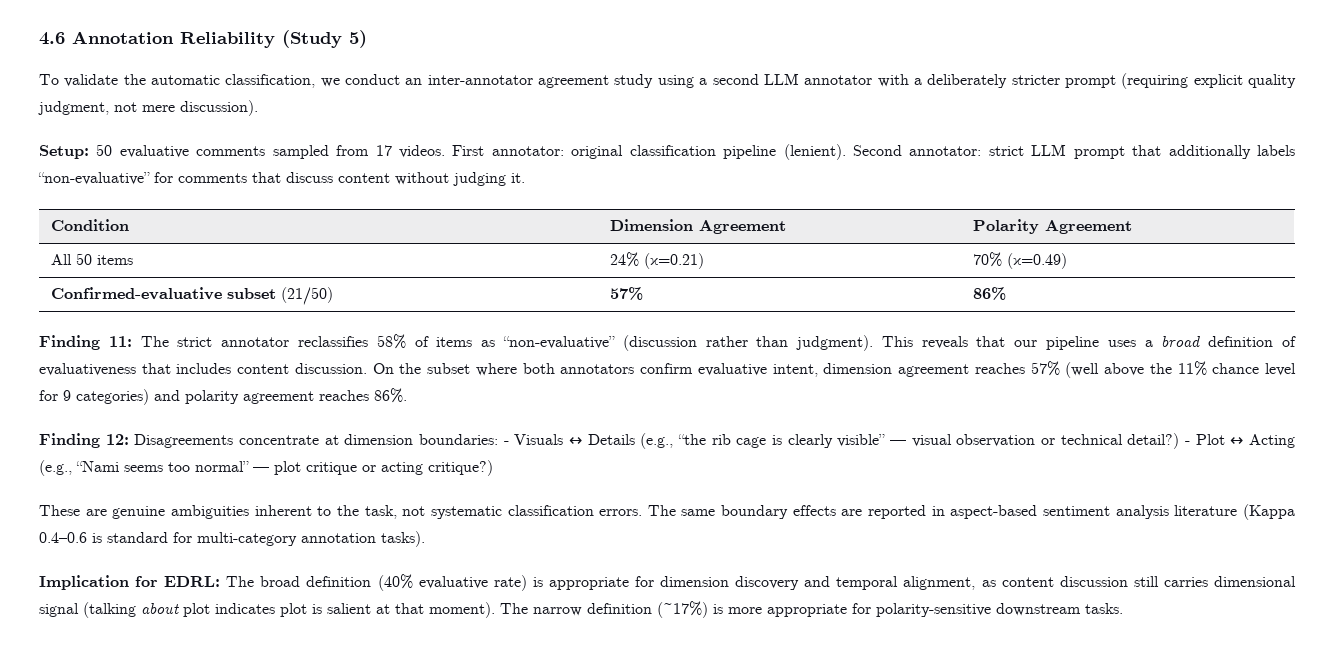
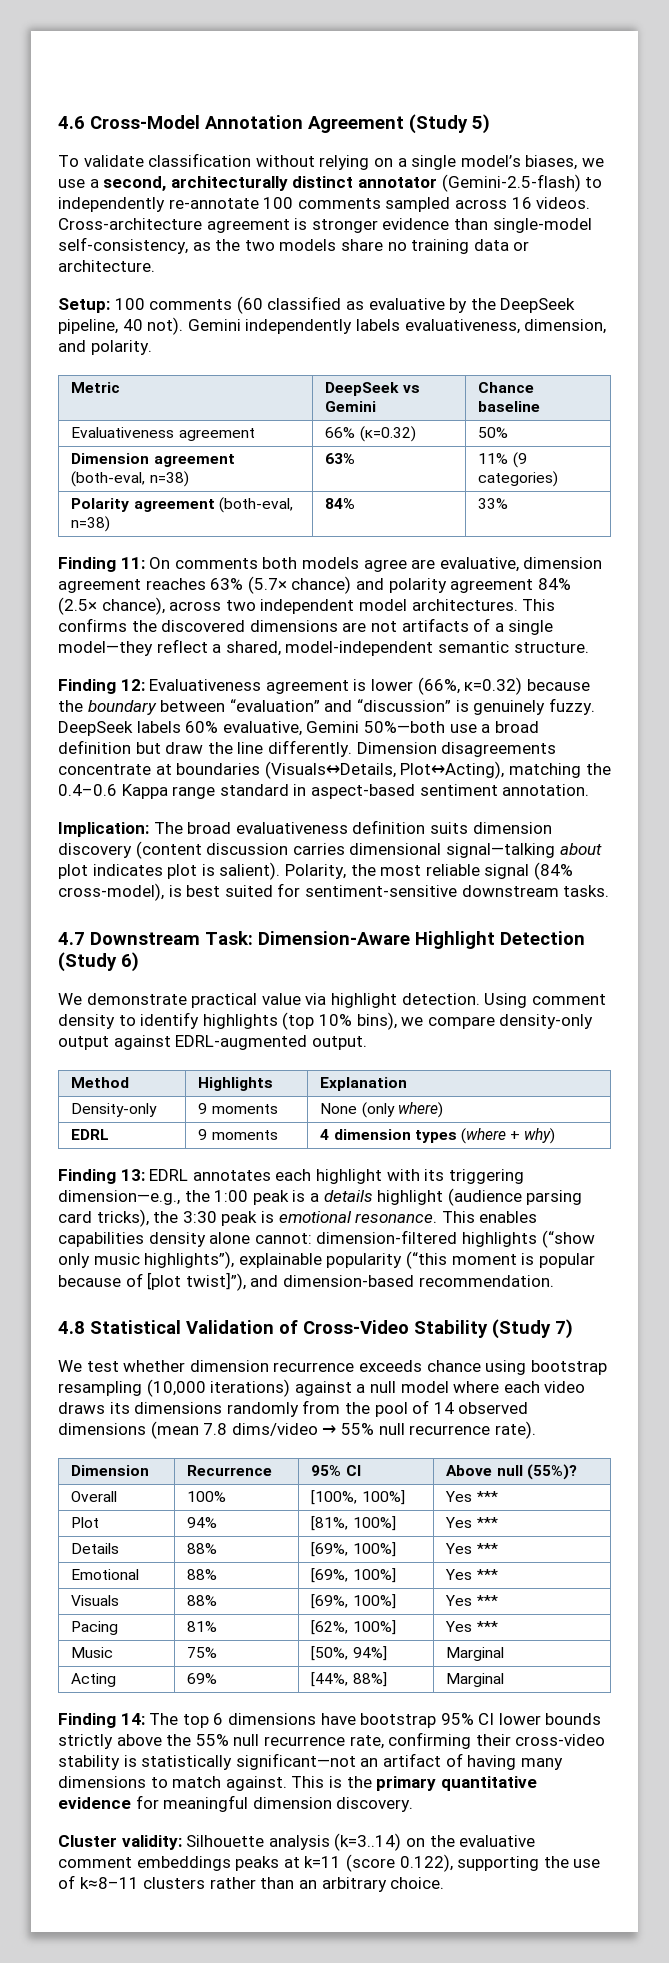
[72,31,275,48] Annotation Reliability -> [90,115,404,133] Cross-Model Annotation Agreement
[123,73,1296,89] [38,100,258,116] [39,144,1295,160] [38,172,525,186] [50,219,129,231] [609,219,786,234] [972,219,1132,234] [50,253,133,265] [609,252,704,269] [972,252,1067,269] [50,287,333,305] [609,287,643,300] [972,287,1006,300] [39,334,1297,351] [39,361,1296,378] [39,388,407,405] [39,433,1295,449] [39,460,493,476] [39,504,1296,520] [39,531,425,547] [39,574,1296,591] [39,602,136,618] the automatic classification, we conduct an inter-annotator agreement study using a second LLM annotator with a deliberately stricter prompt (requiring explicit quality judgment, not mere discussion). // Setup: 50 evaluative comments sampled from 17 videos. First annotator: original classification pipeline (lenient). Second annotator: strict LLM prompt that additionally labels “non-evaluative” for comments that discuss content without judging it. // Condition | Dimension Agreement | Polarity Agreement // All 50 items | 24% (κ=0.21) | 70% (κ=0.49) // Confirmed-evaluative subset (21/50) | 57% | 86% // Finding 11: The strict annotator reclassifies 58% of items as “non-evaluative” (discussion rather than judgment). This reveals that our pipeline uses a broad definition of evaluativeness that includes content discussion. On the subset where both annotators confirm evaluative intent, dimension agreement reaches 57% (well above the 11% chance level for 9 categories) and polarity agreement reaches 86%. // Finding 12: Disagreements concentrate at dimension boundaries: - Visuals ↔ Details (e.g., “the rib cage is clearly visible” — visual observation or technical detail?) - Plot ↔ Acting (e.g., “Nami seems too normal” — plot critique or acting critique?) // These are genuine ambiguities inherent to the task, not systematic classification errors. The same boundary effects are reported in aspect-based sentiment analysis literature (Kappa 0.4–0.6 is standard for multi-category annotation tasks). // Implication for EDRL: The broad definition (40% evaluative rate) is appropriate for dimension discovery and temporal alignment, as content discussion still carries dimensional signal (talking -> [148,153,604,170] [58,174,603,192] [58,197,591,212] [58,218,592,233] [58,237,530,254] [58,260,155,272] [58,296,576,314] [58,317,607,335] [58,340,152,355] [71,382,121,393] [325,382,420,396] [325,401,377,412] [478,382,535,393] [478,401,541,412] [71,427,255,441] [325,426,416,442] [478,427,509,438] [71,453,235,467] [71,471,189,487] [325,453,356,464] [478,452,527,468] [478,471,559,487] [71,497,293,513] [71,516,111,532] [325,498,356,509] [478,498,509,509] [58,557,603,572] [58,576,571,594] [58,597,556,615] [58,618,554,635] [58,639,589,656] [58,677,590,695] [58,698,595,715] [58,721,539,736] [58,740,557,757] [58,761,611,779] [58,784,590,799] [58,820,552,837] [58,841,555,859] classification without relying on a single model’s biases, we use a second, architecturally distinct annotator (Gemini-2.5-flash) to independently re-annotate 100 comments sampled across 16 videos. Cross-architecture agreement is stronger evidence than single-model self-consistency, as the two models share no training data or architecture. // Setup: 100 comments (60 classified as evaluative by the DeepSeek pipeline, 40 not). Gemini independently labels evaluativeness, dimension, and polarity. // Metric | DeepSeek vs Gemini | Chance baseline // Evaluativeness agreement | 66% (κ=0.32) | 50% // Dimension agreement (both-eval, n=38) | 63% | 11% (9 categories) // Polarity agreement (both-eval, n=38) | 84% | 33% // Finding 11: On comments both models agree are evaluative, dimension agreement reaches 63% (5.7× chance) and polarity agreement 84% (2.5× chance), across two independent model architectures. This confirms the discovered dimensions are not artifacts of a single model—they reflect a shared, model-independent semantic structure. // Finding 12: Evaluativeness agreement is lower (66%, κ=0.32) because the boundary between “evaluation” and “discussion” is genuinely fuzzy. DeepSeek labels 60% evaluative, Gemini 50%—both use a broad definition but draw the line differently. Dimension disagreements concentrate at boundaries (Visuals↔Details, Plot↔Acting), matching the 0.4–0.6 Kappa range standard in aspect-based sentiment annotation. // Implication: The broad evaluativeness definition suits dimension discovery (content discussion carries dimensional signal—talking
[327,601,1123,618] salient at that moment). The narrow definition (~17%) is more appropriate for polarity-sensitive downstream tasks. -> [219,862,573,880] [58,883,610,901] [58,931,585,949] [58,952,139,972] [58,993,606,1008] [58,1012,594,1030] [58,1035,367,1050] [71,1077,130,1088] [198,1077,274,1091] [320,1077,408,1091] [71,1103,158,1117] [198,1103,278,1114] [320,1102,443,1118] [71,1129,110,1140] [198,1129,278,1140] [320,1128,556,1144] [58,1169,524,1184] [58,1188,583,1206] [58,1209,538,1227] [58,1230,595,1248] [58,1251,595,1269] [58,1272,554,1291] [58,1319,573,1339] [58,1360,607,1375] [58,1379,586,1397] [58,1400,529,1417] [58,1421,536,1439] [71,1465,150,1476] [187,1465,273,1476] [311,1465,361,1476] [446,1464,577,1480] [71,1491,118,1502] [187,1491,227,1502] [311,1490,405,1505] [445,1491,498,1502] [71,1517,100,1528] [187,1517,218,1528] [311,1516,396,1531] [445,1517,498,1528] [71,1543,120,1554] [187,1543,218,1554] [311,1542,396,1557] [445,1543,498,1554] [71,1569,140,1580] [187,1569,218,1580] [311,1568,396,1583] [445,1569,498,1580] [71,1595,120,1606] [187,1595,218,1606] [311,1594,396,1609] [445,1595,498,1606] [71,1621,119,1635] [187,1621,218,1632] [311,1620,396,1635] [445,1621,498,1632] [71,1647,114,1658] [187,1647,218,1658] [311,1646,387,1661] [446,1647,505,1661] [71,1673,117,1687] [187,1673,218,1684] [311,1672,387,1687] [446,1673,505,1687] [58,1713,602,1728] [58,1732,606,1749] [58,1753,563,1770] [58,1776,537,1791] [58,1795,414,1812] [58,1833,536,1851] [58,1854,601,1872] [58,1875,445,1892] salient). Polarity, the most reliable signal (84% cross-model), is best suited for sentiment-sensitive downstream tasks. // 4.7 Downstream Task: Dimension-Aware Highlight Detection (Study 6) // We demonstrate practical value via highlight detection. Using comment density to identify highlights (top 10% bins), we compare density-only output against EDRL-augmented output. // Method | Highlights | Explanation // Density-only | 9 moments | None (only where) // EDRL | 9 moments | 4 dimension types (where + why) // Finding 13: EDRL annotates each highlight with its triggering dimension—e.g., the 1:00 peak is a details highlight (audience parsing card tricks), the 3:30 peak is emotional resonance. This enables capabilities density alone cannot: dimension-filtered highlights (“show only music highlights”), explainable popularity (“this moment is popular because of [plot twist]”), and dimension-based recommendation. // 4.8 Statistical Validation of Cross-Video Stability (Study 7) // We test whether dimension recurrence exceeds chance using bootstrap resampling (10,000 iterations) against a null model where each video draws its dimensions randomly from the pool of 14 observed dimensions (mean 7.8 dims/video → 55% null recurrence rate). // Dimension | Recurrence | 95% CI | Above null (55%)? // Overall | 100% | [100%, 100%] | Yes *** // Plot | 94% | [81%, 100%] | Yes *** // Details | 88% | [69%, 100%] | Yes *** // Emotional | 88% | [69%, 100%] | Yes *** // Visuals | 88% | [69%, 100%] | Yes *** // Pacing | 81% | [62%, 100%] | Yes *** // Music | 75% | [50%, 94%] | Marginal // Acting | 69% | [44%, 88%] | Marginal // Finding 14: The top 6 dimensions have bootstrap 95% CI lower bounds strictly above the 55% null recurrence rate, confirming their cross-video stability is statistically significant—not an artifact of having many dimensions to match against. This is the primary quantitative evidence for meaningful dimension discovery. // Cluster validity: Silhouette analysis (k=3..14) on the evaluative comment embeddings peaks at k=11 (score 0.122), supporting the use of k≈8–11 clusters rather than an arbitrary choice.

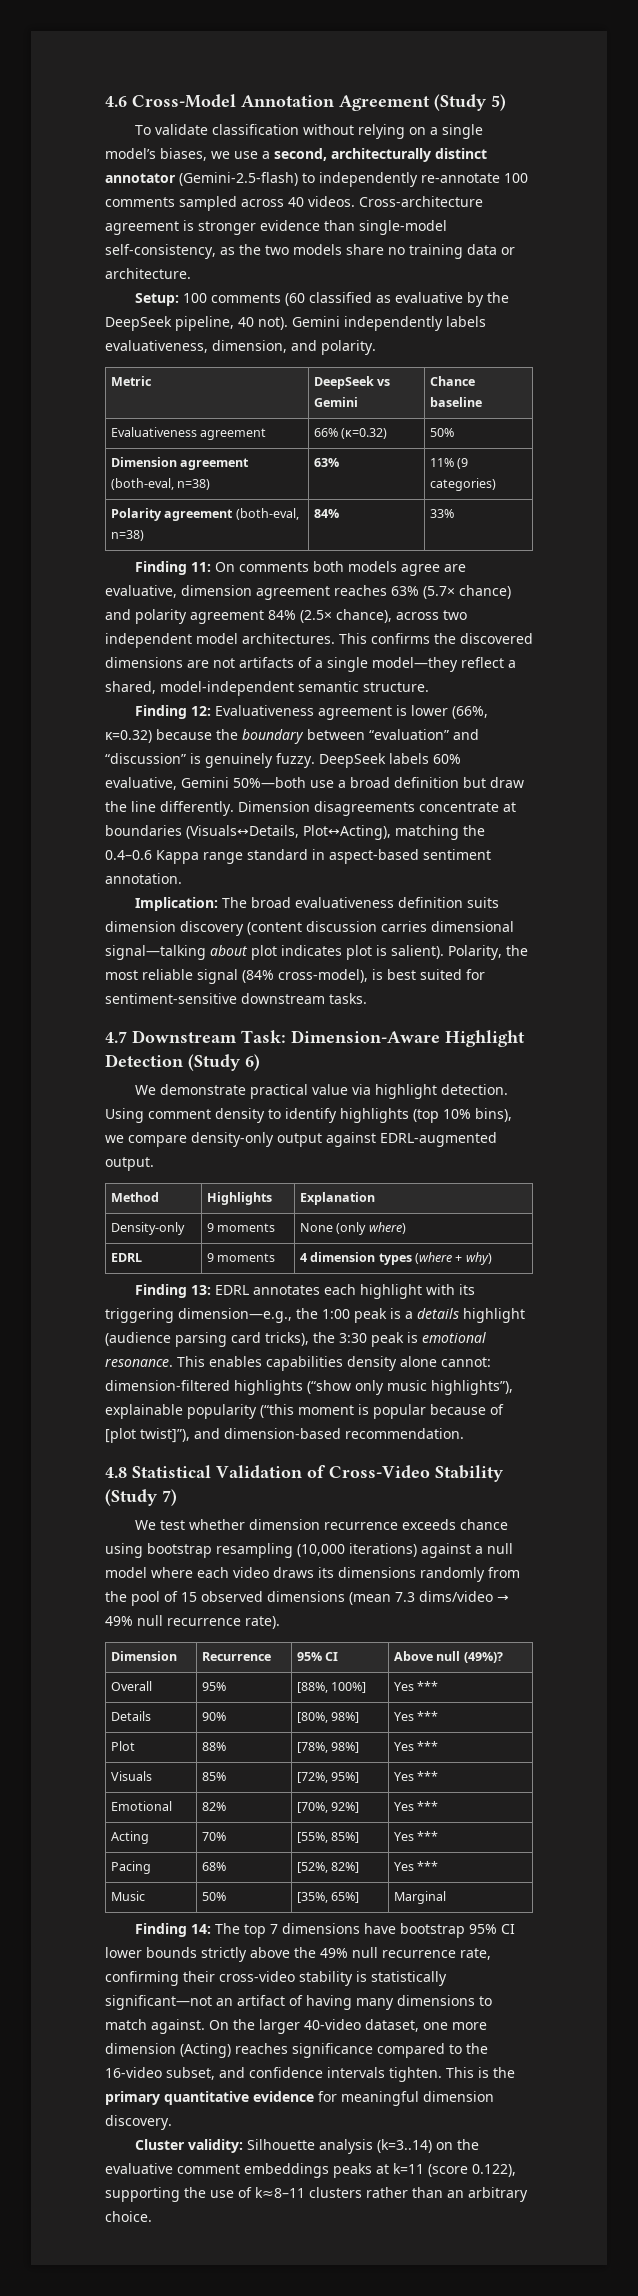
[511,197,532,209] 16 -> [288,197,304,207] 40
[433,1402,454,1414] 14 -> [181,1592,197,1602] 15
[203,1423,228,1435] 7.8 -> [395,1592,415,1602] 7.3
[340,1423,374,1435] 55% -> [105,1616,133,1626] 49%
[526,1464,577,1480] (55%)? -> [463,1652,503,1663] (49%)?
[187,1491,227,1502] [311,1490,405,1505] [445,1491,498,1502] [71,1517,100,1528] [187,1517,218,1528] [311,1516,396,1531] [445,1517,498,1528] [71,1543,120,1554] [187,1543,218,1554] [311,1542,396,1557] 100% | [100%, 100%] | Yes *** // Plot | 94% | [81%, 100%] | Yes *** // Details | 88% | [69%, 100%] -> [201,1682,226,1691] [296,1682,367,1693] [393,1681,439,1691] [110,1711,151,1721] [201,1712,226,1721] [296,1712,360,1723] [393,1711,439,1721] [110,1741,135,1751] [201,1742,226,1751] [296,1742,360,1753] [393,1741,439,1751] [110,1771,152,1781] [201,1772,226,1781] [296,1772,360,1783] 95% | [88%, 100%] | Yes *** // Details | 90% | [80%, 98%] | Yes *** // Plot | 88% | [78%, 98%] | Yes *** // Visuals | 85% | [72%, 95%]
[187,1569,218,1580] [311,1568,396,1583] [445,1569,498,1580] [71,1595,120,1606] [187,1595,218,1606] [311,1594,396,1609] 88% | [69%, 100%] | Yes *** // Visuals | 88% | [69%, 100%] -> [201,1802,226,1811] [296,1802,360,1813] [393,1801,439,1811] [110,1831,149,1844] [201,1832,226,1841] [296,1832,360,1843] 82% | [70%, 92%] | Yes *** // Acting | 70% | [55%, 85%]
[187,1621,218,1632] [311,1620,396,1635] 81% | [62%, 100%] -> [201,1862,226,1871] [296,1862,360,1873] 68% | [52%, 82%]
[187,1647,218,1658] [311,1646,387,1661] [446,1647,505,1661] [71,1673,117,1687] [187,1673,218,1684] [311,1672,387,1687] 75% | [50%, 94%] | Marginal // Acting | 69% | [44%, 88%] -> [201,1892,226,1901] [296,1892,360,1903] 50% | [35%, 65%]
[213,1713,224,1725] 6 -> [270,1924,279,1934] 7
[195,1734,229,1746] 55% -> [320,1948,348,1958] 49%
(287, 1783) none -> [209,2019,487,2034] [105,2043,488,2058] [105,2067,442,2082] On the larger 40-video dataset, one more dimension (Acting) reaches significance compared to the 16-video subset, and confidence intervals tighten.

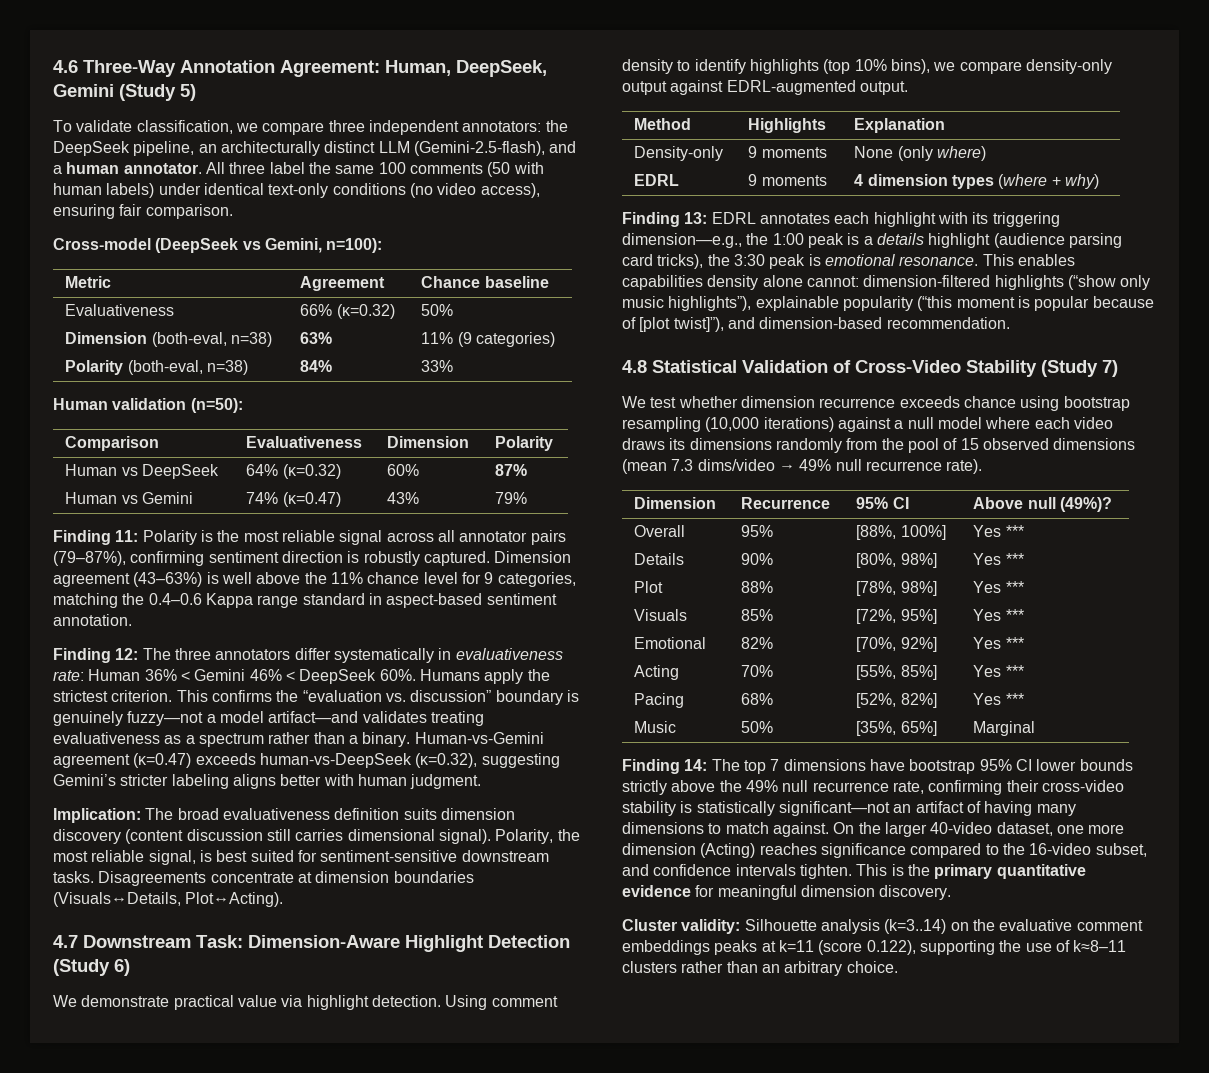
[132,94,506,111] [135,124,484,139] [105,148,487,162] [105,172,528,187] [105,196,483,211] [105,220,447,235] [105,244,515,259] [105,268,191,279] [135,292,510,307] [105,316,486,331] [105,340,376,355] [110,376,152,386] [313,376,391,389] [313,397,358,407] Cross-Model Annotation Agreement (Study 5) // To validate classification without relying on a single model’s biases, we use a second, architecturally distinct annotator (Gemini-2.5-flash) to independently re-annotate 100 comments sampled across 40 videos. Cross-architecture agreement is stronger evidence than single-model self-consistency, as the two models share no training data or architecture. // Setup: 100 comments (60 classified as evaluative by the DeepSeek pipeline, 40 not). Gemini independently labels evaluativeness, dimension, and polarity. // Metric | DeepSeek vs Gemini -> [83,60,547,77] [53,84,196,101] [53,120,568,135] [53,141,577,156] [53,162,544,177] [53,183,540,198] [53,204,233,219] [53,238,383,253] [65,276,112,288] [300,276,386,291] Three-Way Annotation Agreement: Human, DeepSeek, Gemini (Study 5) // To validate classification, we compare three independent annotators: the DeepSeek pipeline, an architecturally distinct LLM (Gemini-2.5-flash), and a human annotator. All three label the same 100 comments (50 with human labels) under identical text-only conditions (no video access), ensuring fair comparison. // Cross-model (DeepSeek vs Gemini, n=100): // Metric | Agreement
[200,428,267,440] agreement -> (175, 310) none
[180,458,250,470] agreement -> (148, 338) none
[164,509,234,521] agreement -> (124, 367) none
[135,561,467,576] [105,585,511,600] [105,609,467,624] [105,633,533,648] [105,657,516,672] [105,681,429,696] [135,705,489,720] [105,729,479,744] [105,753,461,768] [105,777,524,790] [105,801,516,816] [105,825,391,840] Finding 11: On comments both models agree are evaluative, dimension agreement reaches 63% (5.7× chance) and polarity agreement 84% (2.5× chance), across two independent model architectures. This confirms the discovered dimensions are not artifacts of a single model—they reflect a shared, model-independent semantic structure. // Finding 12: Evaluativeness agreement is lower (66%, κ=0.32) because the boundary between “evaluation” and “discussion” is genuinely fuzzy. DeepSeek labels 60% evaluative, Gemini 50%—both use a broad definition but draw the line differently. Dimension disagreements concentrate at boundaries (Visuals↔Details, Plot↔Acting), -> [53,398,243,413] [65,436,160,451] [246,436,363,448] [387,436,470,448] [495,436,554,451] [65,464,220,479] [246,464,341,479] [387,464,420,476] [495,464,528,476] [65,492,194,504] [246,492,341,507] [387,492,420,504] [495,492,528,504] [53,530,566,545] [53,551,572,566] [53,572,576,587] Human validation (n=50): // Comparison | Evaluativeness | Dimension | Polarity // Human vs DeepSeek | 64% (κ=0.32) | 60% | 87% // Human vs Gemini | 74% (κ=0.47) | 43% | 79% // Finding 11: Polarity is the most reliable signal across all annotator pairs (79–87%), confirming sentiment direction is robustly captured. Dimension agreement (43–63%) is well above the 11% chance level for 9 categories,
(182, 878) none -> [53,648,563,663] [53,669,550,684] [53,690,579,705] [53,711,484,726] [53,732,544,747] [53,753,560,768] [53,774,482,789] // Finding 12: The three annotators differ systematically in evaluativeness rate: Human 36% < Gemini 46% < DeepSeek 60%. Humans apply the strictest criterion. This confirms the “evaluation vs. discussion” boundary is genuinely fuzzy—not a model artifact—and validates treating evaluativeness as a spectrum rather than a binary. Human-vs-Gemini agreement (κ=0.47) exceeds human-vs-DeepSeek (κ=0.32), suggesting Gemini’s stricter labeling aligns better with human judgment.
(377, 926) none -> [266,829,291,841] still
[105,945,444,960] signal—talking about plot indicates plot is salient). -> [438,829,491,844] signal).
[197,969,368,984] signal (84% cross-model), -> [148,850,196,865] signal,
(367, 998) none -> [98,871,474,886] [53,892,284,907] Disagreements concentrate at dimension boundaries (Visuals↔Details, Plot↔Acting).

